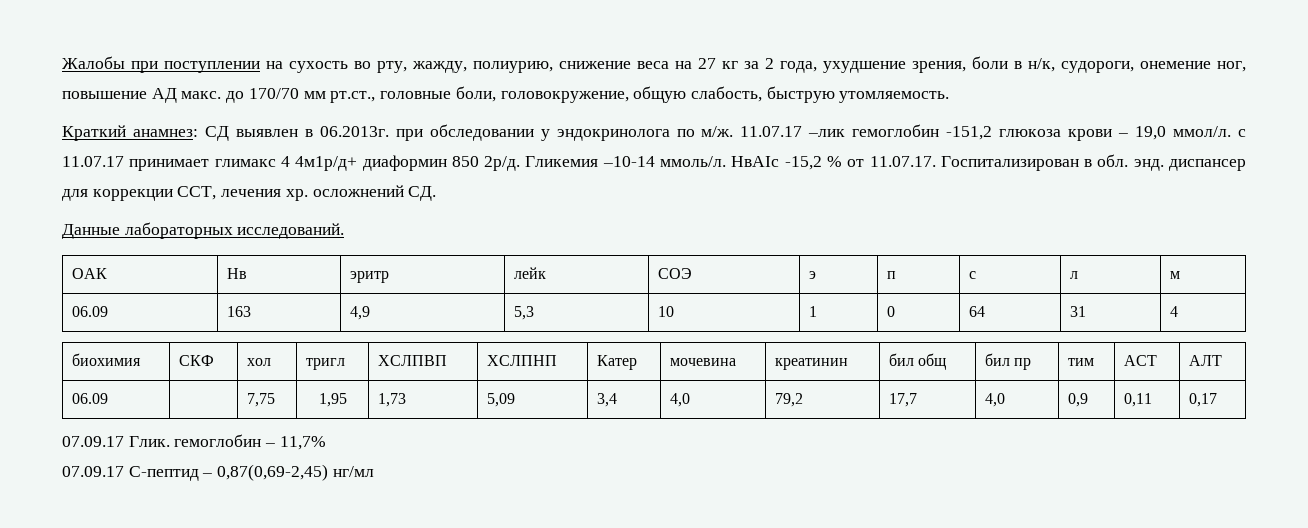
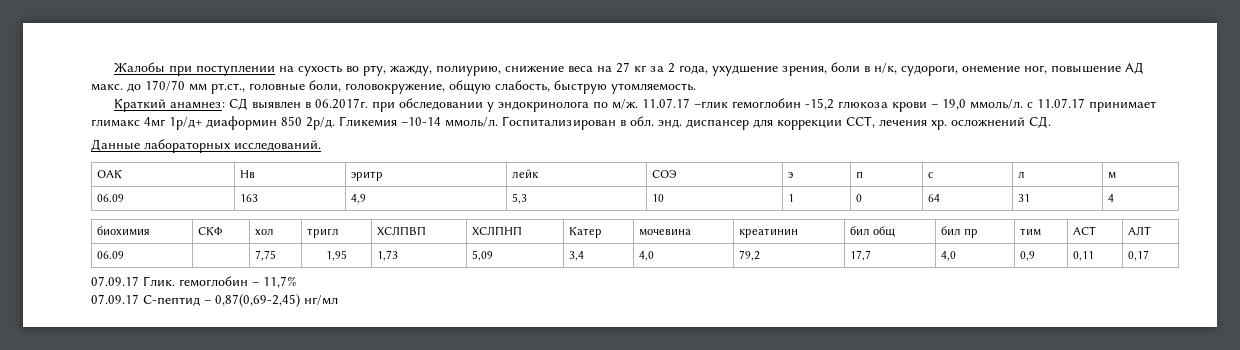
[319,126,389,137] 06.2013г. -> [314,98,368,109] 06.2017г.
[808,124,993,140] –лик гемоглобин -151,2 -> [693,98,834,110] –глик гемоглобин -15,2
[1173,126,1232,137] ммол/л. -> [969,99,1023,109] ммоль/л.
[280,156,358,171] 4 4м1р/д+ -> [144,117,202,130] 4мг 1р/д+
[731,156,936,170] НвАIс -15,2 % от 11.07.17. -> (498, 122) none

